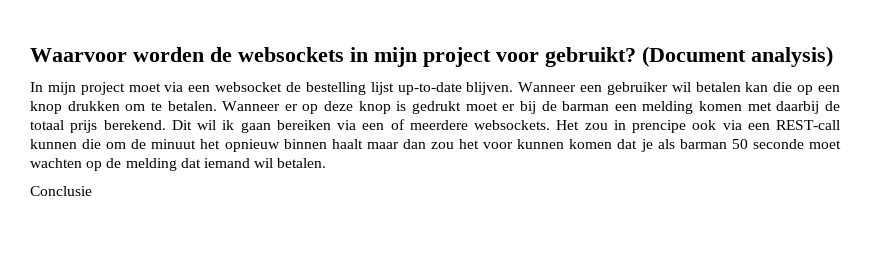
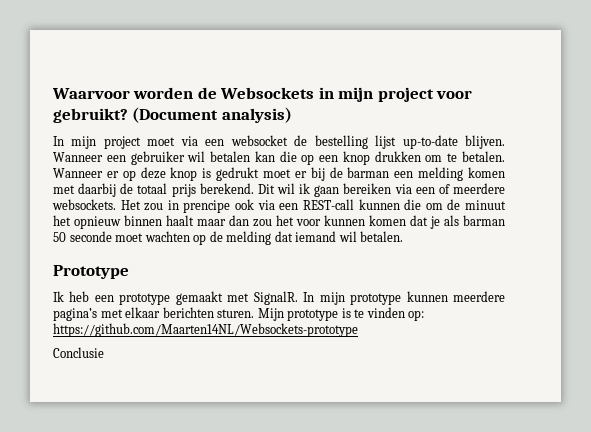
[238,47,344,62] websockets -> [220,87,315,99] Websockets
(327, 163) none -> [53,265,129,279] [53,291,505,305] [53,307,425,321] [53,323,358,337] // Prototype // Ik heb een prototype gemaakt met SignalR. In mijn prototype kunnen meerdere pagina’s met elkaar berichten sturen. Mijn prototype is te vinden op: https://github.com/Maarten14NL/Websockets-prototype

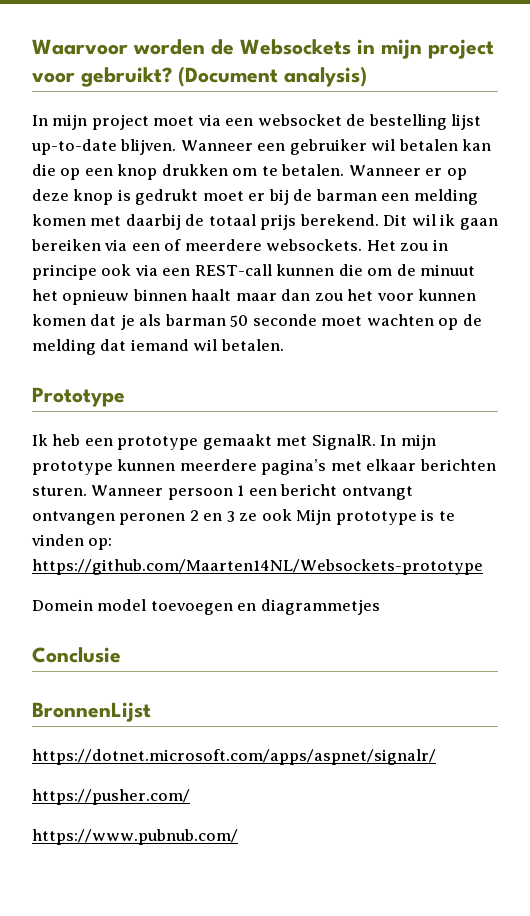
[183,200,231,213] prencipe -> [32,264,97,280] principe
(255, 313) none -> [91,484,413,500] [32,509,292,525] Wanneer persoon 1 een bericht ontvangt ontvangen peronen 2 en 3 ze ook
[53,347,104,358] Conclusie -> [32,599,380,615] [32,647,121,663] [32,702,151,722] [32,749,436,765] [32,789,190,805] [32,829,238,845] Domein model toevoegen en diagrammetjes // Conclusie // BronnenLijst // https://dotnet.microsoft.com/apps/aspnet/signalr/ // https://pusher.com/ // https://www.pubnub.com/

